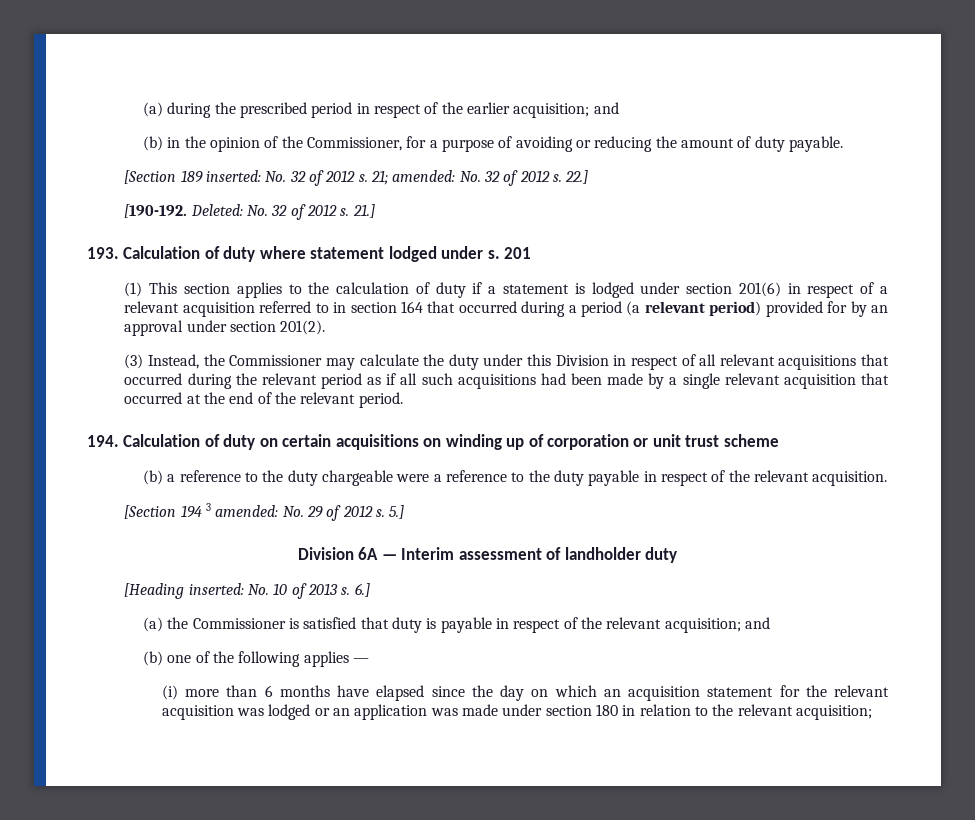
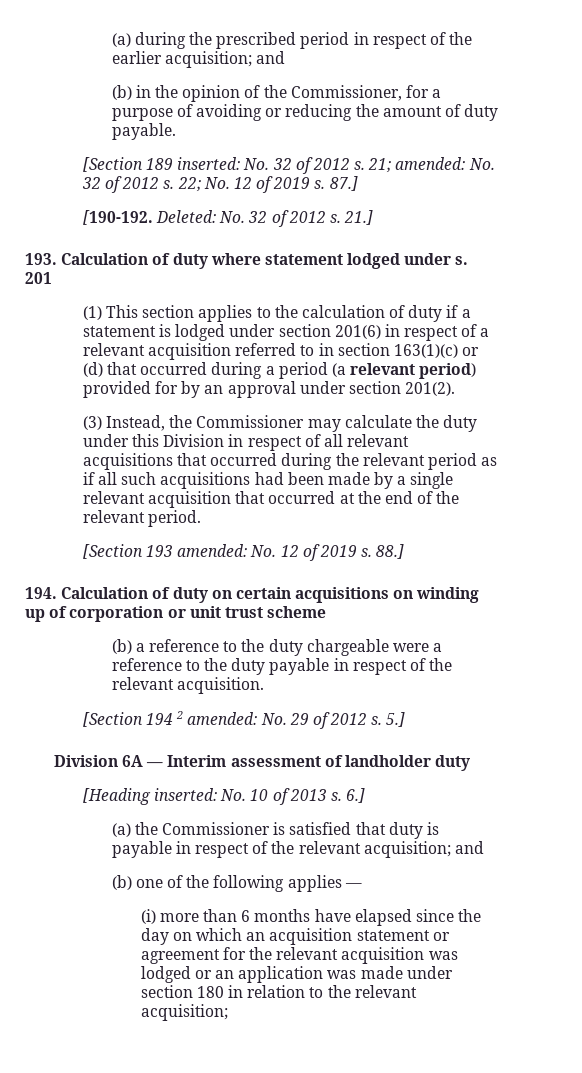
[565,170,589,184] 22.] -> [177,176,358,193] 22; No. 12 of 2019 s. 87.]
[400,301,423,313] 164 -> [393,344,480,358] [82,362,103,377] 163(1)(c) or (d)
(403, 400) none -> [82,544,405,561] // [Section 193 amended: No. 12 of 2019 s. 88.]
[206,503,212,511] 3 -> [176,711,184,719] 2
(774, 692) none -> [432,932,450,941] [140,949,220,964] or agreement

